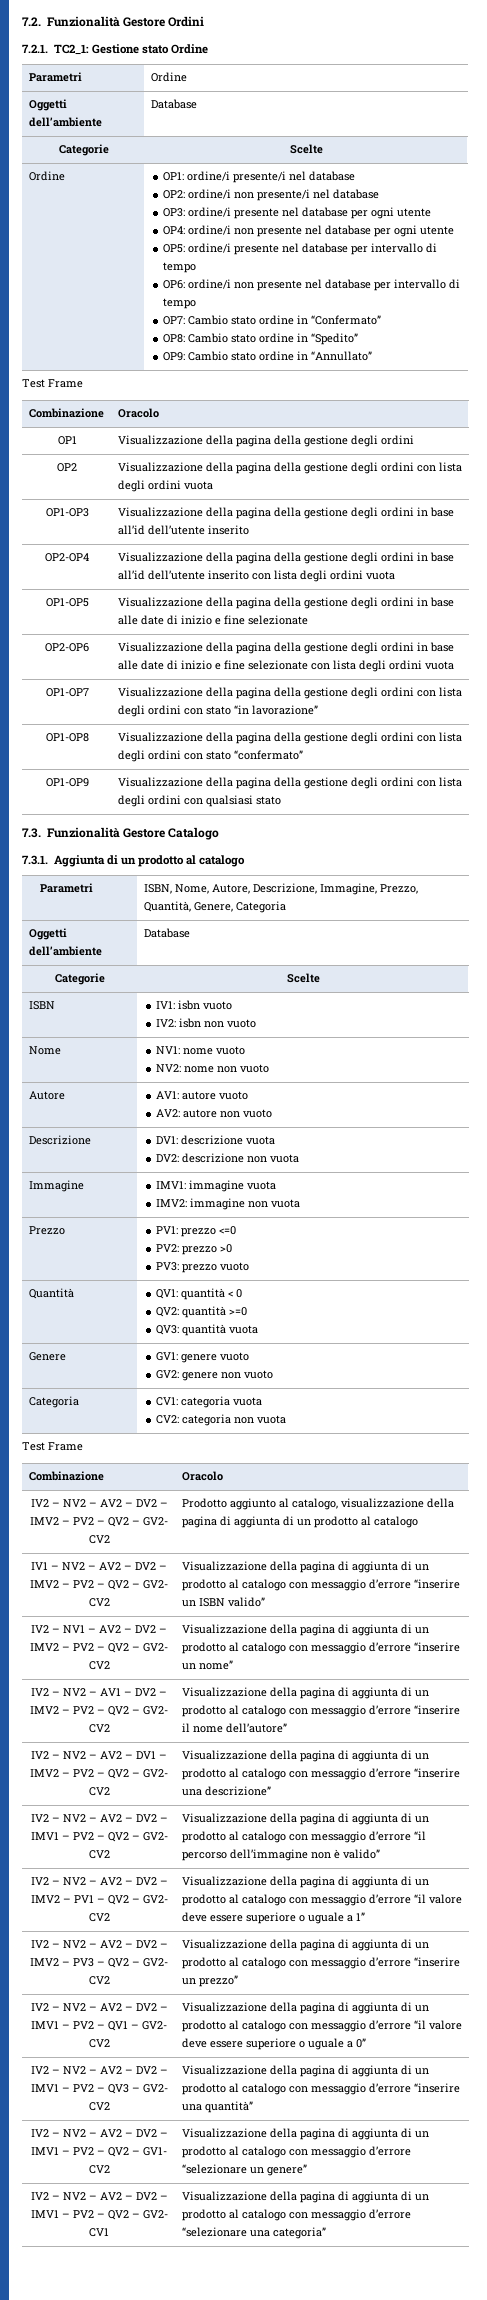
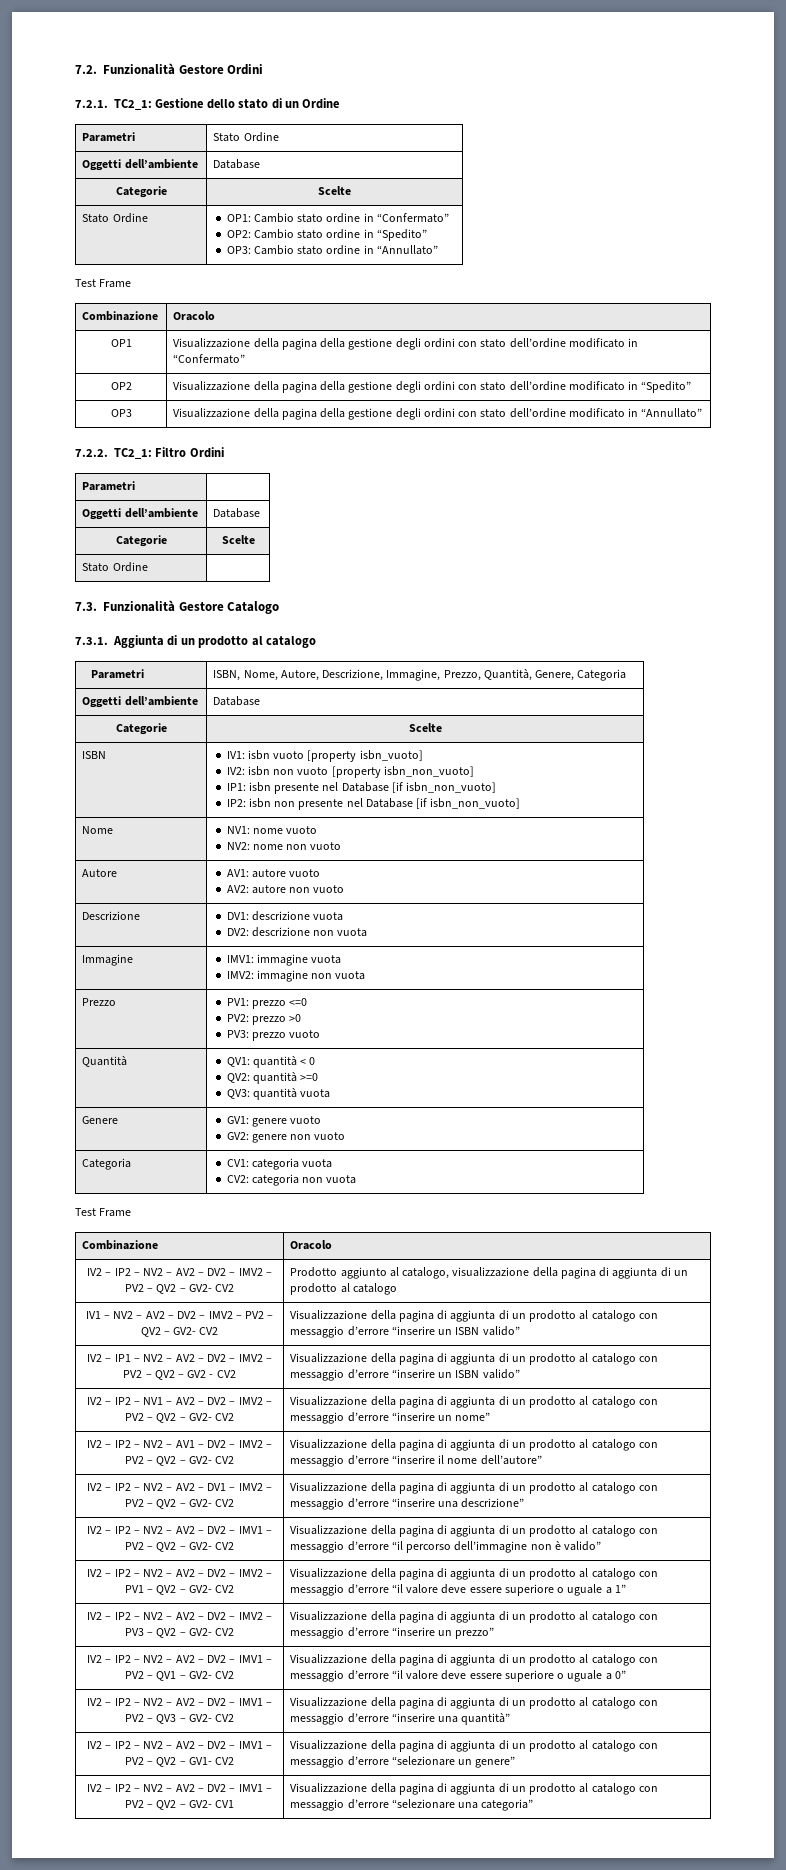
[141,45,169,54] stato -> [206,98,299,109] dello stato di un
(82, 77) none -> [213,133,241,142] Stato
(323, 149) none -> [82,214,110,223] Stato
[186,171,355,183] [162,189,379,201] [162,207,431,219] [162,225,454,237] [162,243,437,255] [162,262,196,273] [162,279,460,291] [162,298,196,309] [162,316,185,325] ordine/i presente/i nel database // OP2: ordine/i non presente/i nel database // OP3: ordine/i presente nel database per ogni utente // OP4: ordine/i non presente nel database per ogni utente // OP5: ordine/i presente nel database per intervallo di tempo // OP6: ordine/i non presente nel database per intervallo di tempo // OP7: -> (251, 218) none
[162,334,185,343] OP8: -> [226,230,251,238] OP2:
[162,352,185,361] OP9: -> [226,246,251,254] OP3:
(414, 440) none -> [458,338,638,348] [173,354,246,364] con stato dell’ordine modificato in “Confermato”
[438,462,462,472] [117,480,213,492] [45,508,89,517] [117,507,454,519] [117,525,249,535] [45,553,89,562] [117,552,454,564] [117,570,395,582] [45,598,89,607] [117,597,454,609] [117,615,308,625] [45,643,89,652] [117,642,454,654] [117,660,454,672] [45,688,89,697] [117,687,462,699] [117,705,318,717] [45,733,89,742] [117,732,462,744] [117,750,303,762] [45,778,89,787] [117,777,462,789] [117,795,281,807] lista degli ordini vuota // OP1-OP3 | Visualizzazione della pagina della gestione degli ordini in base all’id dell’utente inserito // OP2-OP4 | Visualizzazione della pagina della gestione degli ordini in base all’id dell’utente inserito con lista degli ordini vuota // OP1-OP5 | Visualizzazione della pagina della gestione degli ordini in base alle date di inizio e fine selezionate // OP2-OP6 | Visualizzazione della pagina della gestione degli ordini in base alle date di inizio e fine selezionate con lista degli ordini vuota // OP1-OP7 | Visualizzazione della pagina della gestione degli ordini con lista degli ordini con stato “in lavorazione” // OP1-OP8 | Visualizzazione della pagina della gestione degli ordini con lista degli ordini con stato “confermato” // OP1-OP9 | Visualizzazione della pagina della gestione degli ordini con lista degli ordini con qualsiasi stato -> [480,381,692,393] [110,409,132,417] [173,408,703,420] [75,447,224,459] [82,481,136,491] [82,508,198,520] [213,508,261,518] [115,535,167,547] [221,535,255,544] [82,562,148,572] stato dell’ordine modificato in “Spedito” // OP3 | Visualizzazione della pagina della gestione degli ordini con stato dell’ordine modificato in “Annullato” // 7.2.2. TC2_1: Filtro Ordini // Parametri | // Oggetti dell’ambiente | Database // Categorie | Scelte // Stato Ordine |
(232, 1005) none -> [307,750,423,762] [property isbn_vuoto]
(256, 1023) none -> [331,766,474,778] [226,782,496,794] [226,798,521,810] [property isbn_non_vuoto] // IP1: isbn presente nel Database [if isbn_non_vuoto] // IP2: isbn non presente nel Database [if isbn_non_vuoto]
(60, 1504) none -> [114,1268,140,1276] IP2 –
(60, 1630) none -> [114,1354,272,1362] [123,1370,236,1380] [290,1353,658,1365] [290,1369,520,1381] [87,1397,140,1405] IP1 – NV2 – AV2 – DV2 – IMV2 – PV2 – QV2 – GV2 - CV2 | Visualizzazione della pagina di aggiunta di un prodotto al catalogo con messaggio d’errore “inserire un ISBN valido” // IV2 – IP2 –
(60, 1693) none -> [114,1440,140,1448] IP2 –
(60, 1756) none -> [114,1483,140,1491] IP2 –
(60, 1819) none -> [114,1526,140,1534] IP2 –
(60, 1882) none -> [114,1569,140,1577] IP2 –
(60, 1945) none -> [114,1612,140,1620] IP2 –
(60, 2008) none -> [114,1655,140,1663] IP2 –
(60, 2071) none -> [114,1698,140,1706] IP2 –
(60, 2134) none -> [114,1741,140,1749] IP2 –
(60, 2197) none -> [114,1784,140,1792] IP2 –

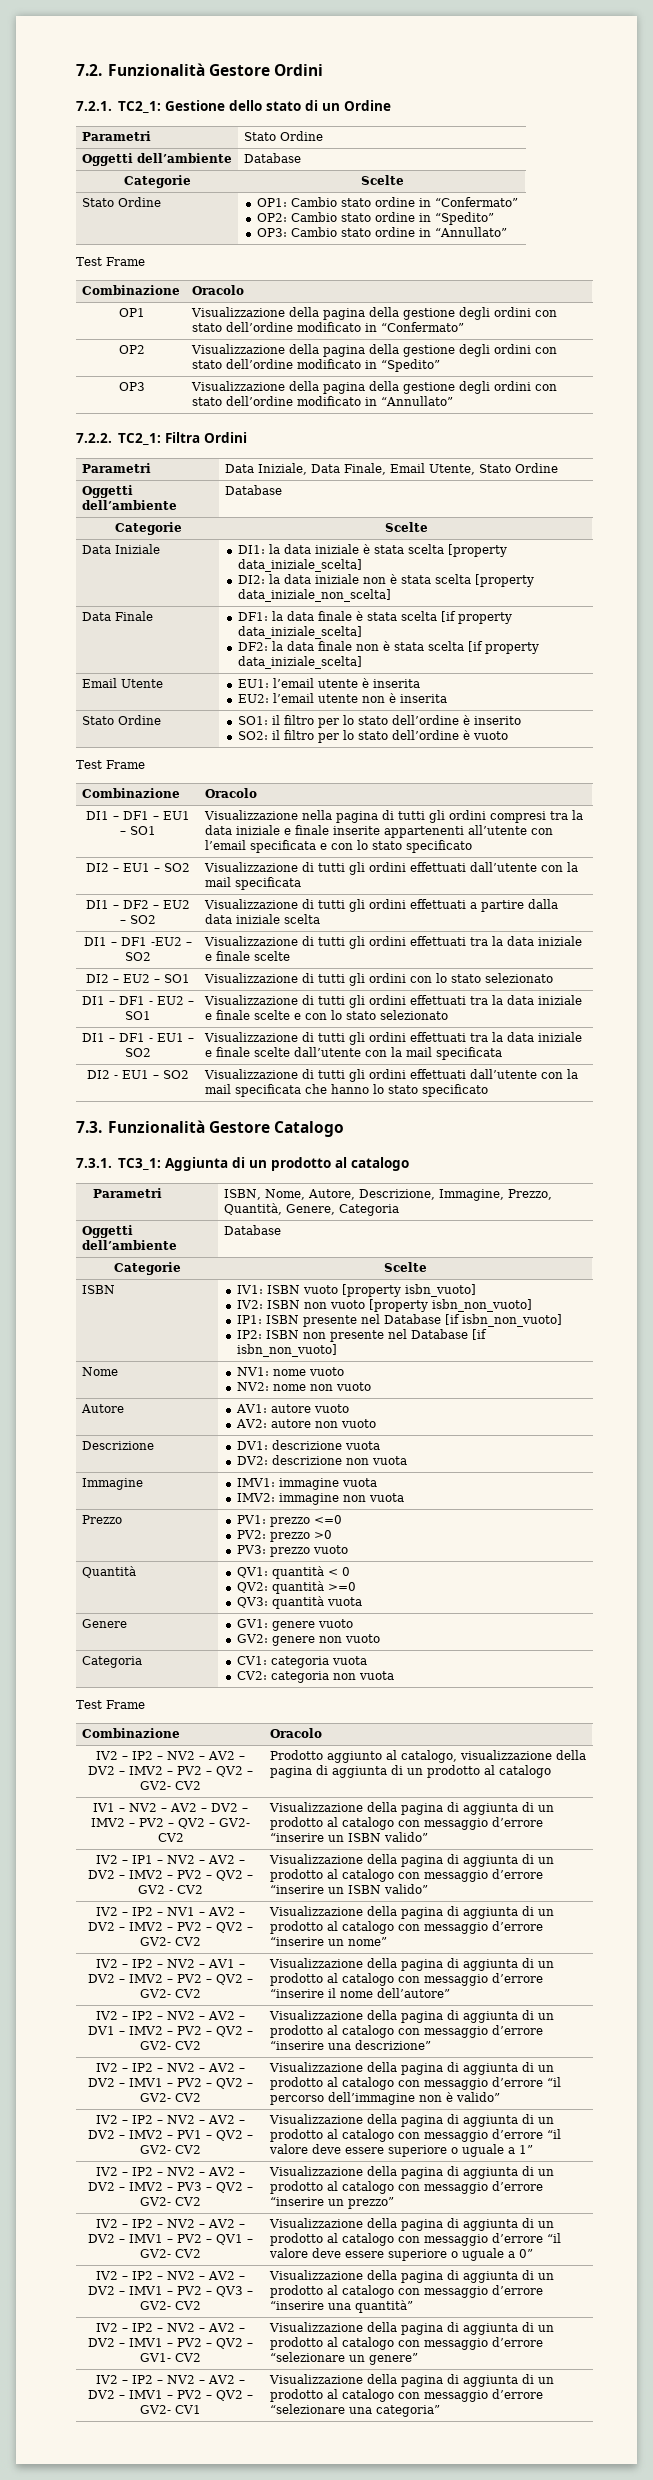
[155,447,187,457] Filtro -> [164,432,200,443] Filtra
[82,508,198,520] [213,508,261,518] [115,535,167,547] [221,535,255,544] [82,562,148,572] // Oggetti dell’ambiente | Database // Categorie | Scelte // Stato Ordine | -> [224,463,558,475] [81,485,133,498] [81,500,177,510] [224,485,282,495] [114,522,182,535] [384,522,428,532] [81,544,160,554] [237,544,507,557] [237,559,362,572] [237,574,534,587] [237,589,391,602] [81,611,153,621] [237,611,512,624] [237,626,362,639] [237,641,539,654] [237,656,362,669] [81,678,163,688] [237,678,420,688] [237,693,447,703] [81,715,161,725] [237,715,521,728] [237,730,508,743] [76,760,145,769] [81,788,180,798] [204,788,257,798] [86,811,190,820] [120,826,156,835] [203,810,583,823] [204,825,553,838] [204,840,472,853] [86,863,190,872] [203,862,578,875] [204,877,301,890] [86,900,190,909] [120,915,156,924] [203,899,558,912] [204,914,320,924] [84,937,192,946] [125,952,151,961] [203,936,582,949] [204,951,290,961] [86,974,190,983] [203,973,553,986] [82,996,194,1005] [125,1011,151,1020] [203,995,582,1008] [204,1010,448,1020] [82,1033,194,1042] [125,1048,151,1057] [203,1032,582,1045] [204,1047,502,1060] [87,1070,189,1079] [203,1069,578,1082] [204,1084,488,1097] Data Iniziale, Data Finale, Email Utente, Stato Ordine // Oggetti dell’ambiente | Database // Categorie | Scelte // Data Iniziale | DI1: la data iniziale è stata scelta [property data_iniziale_scelta] // DI2: la data iniziale non è stata scelta [property data_iniziale_non_scelta] // Data Finale | DF1: la data finale è stata scelta [if property data_iniziale_scelta] // DF2: la data finale non è stata scelta [if property data_iniziale_scelta] // Email Utente | EU1: l’email utente è inserita // EU2: l’email utente non è inserita // Stato Ordine | SO1: il filtro per lo stato dell’ordine è inserito // SO2: il filtro per lo stato dell’ordine è vuoto // Test Frame // Combinazione | Oracolo // DI1 – DF1 – EU1 – SO1 | Visualizzazione nella pagina di tutti gli ordini compresi tra la data iniziale e finale inserite appartenenti all’utente con l’email specificata e con lo stato specificato // DI2 – EU1 – SO2 | Visualizzazione di tutti gli ordini effettuati dall’utente con la mail specificata // DI1 – DF2 – EU2 – SO2 | Visualizzazione di tutti gli ordini effettuati a partire dalla data iniziale scelta // DI1 – DF1 -EU2 – SO2 | Visualizzazione di tutti gli ordini effettuati tra la data iniziale e finale scelte // DI2 – EU2 – SO1 | Visualizzazione di tutti gli ordini con lo stato selezionato // DI1 – DF1 - EU2 – SO1 | Visualizzazione di tutti gli ordini effettuati tra la data iniziale e finale scelte e con lo stato selezionato // DI1 – DF1 - EU1 – SO2 | Visualizzazione di tutti gli ordini effettuati tra la data iniziale e finale scelte dall’utente con la mail specificata // DI2 - EU1 – SO2 | Visualizzazione di tutti gli ordini effettuati dall’utente con la mail specificata che hanno lo stato specificato
(108, 641) none -> [117,1158,161,1170] TC3_1:
[247,750,270,760] isbn -> [266,1285,300,1294] ISBN
[247,766,270,776] isbn -> [266,1300,300,1309] ISBN
[248,782,271,792] isbn -> [265,1315,299,1324] ISBN
[248,798,271,808] isbn -> [265,1330,299,1339] ISBN

